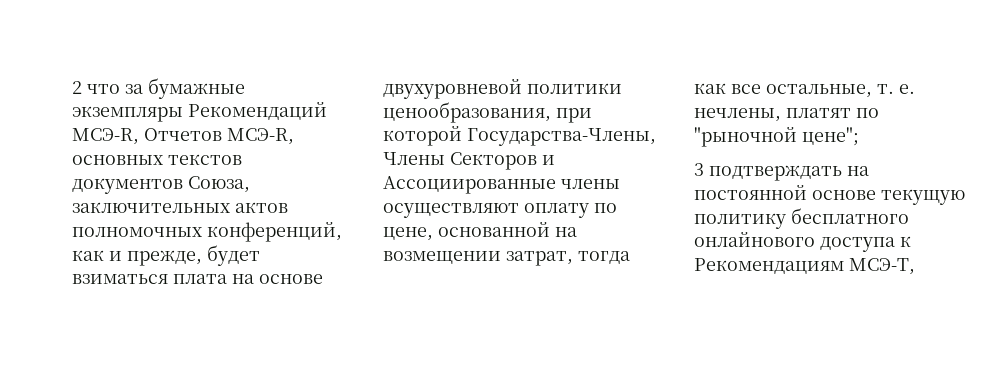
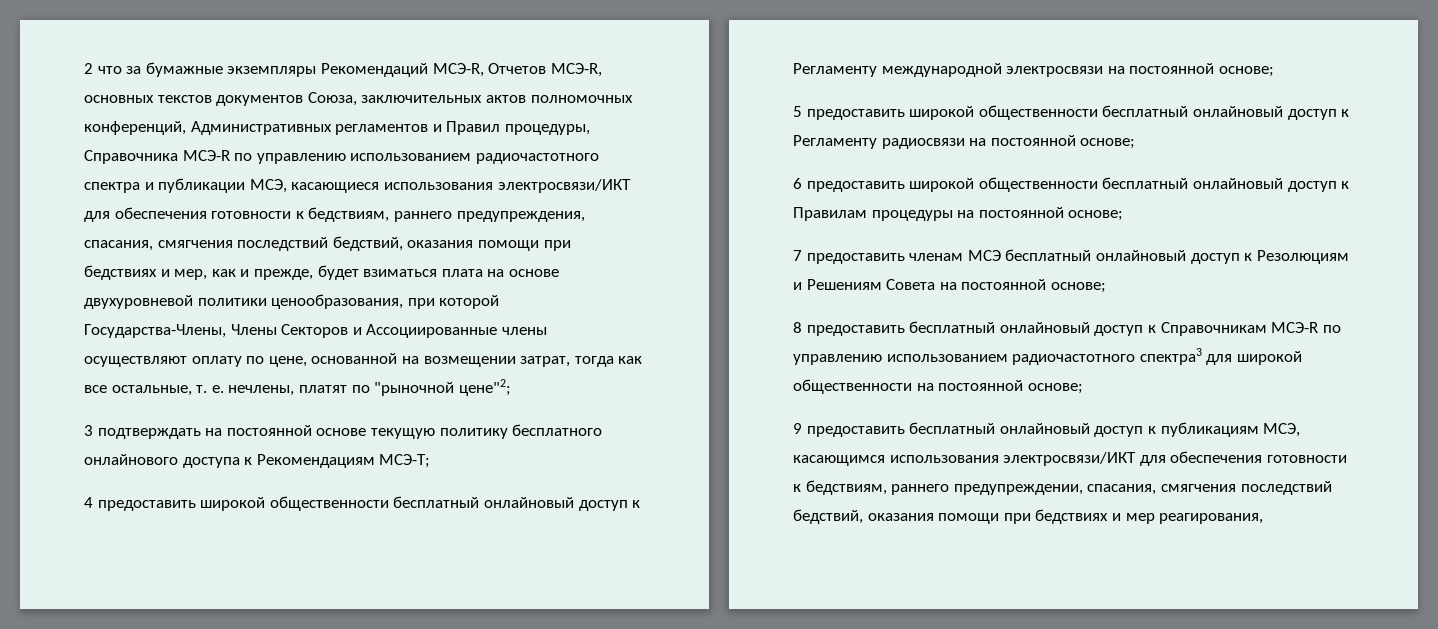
(342, 232) none -> [190,121,590,135] [84,150,599,164] [84,178,631,193] [84,207,585,222] [84,236,571,251] [84,265,208,280] Административных регламентов и Правил процедуры, Справочника МСЭ-R по управлению использованием радиочастотного спектра и публикации МСЭ, касающиеся использования электросвязи/ИКТ для обеспечения готовности к бедствиям, раннего предупреждения, спасания, смягчения последствий бедствий, оказания помощи при бедствиях и мер,
[802,127,859,146] цене"; -> [458,379,511,396] цене"2;
[849,258,915,275] МСЭ-Т, -> [379,454,431,468] [84,496,641,511] [793,63,1274,77] [793,105,1350,120] [793,135,1136,149] [793,177,1350,192] [793,207,1124,221] [793,249,1349,264] [793,279,1106,293] [793,321,1341,336] [793,348,1302,365] [793,379,1083,394] [793,422,1301,437] [793,451,1347,466] [793,480,1332,495] [793,509,1264,524] МСЭ-Т; // 4 предоставить широкой общественности бесплатный онлайновый доступ к Регламенту международной электросвязи на постоянной основе; // 5 предоставить широкой общественности бесплатный онлайновый доступ к Регламенту радиосвязи на постоянной основе; // 6 предоставить широкой общественности бесплатный онлайновый доступ к Правилам процедуры на постоянной основе; // 7 предоставить членам МСЭ бесплатный онлайновый доступ к Резолюциям и Решениям Совета на постоянной основе; // 8 предоставить бесплатный онлайновый доступ к Справочникам МСЭ-R по управлению использованием радиочастотного спектра3 для широкой общественности на постоянной основе; // 9 предоставить бесплатный онлайновый доступ к публикациям МСЭ, касающимся использования электросвязи/ИКТ для обеспечения готовности к бедствиям, раннего предупреждении, спасания, смягчения последствий бедствий, оказания помощи при бедствиях и мер реагирования,

